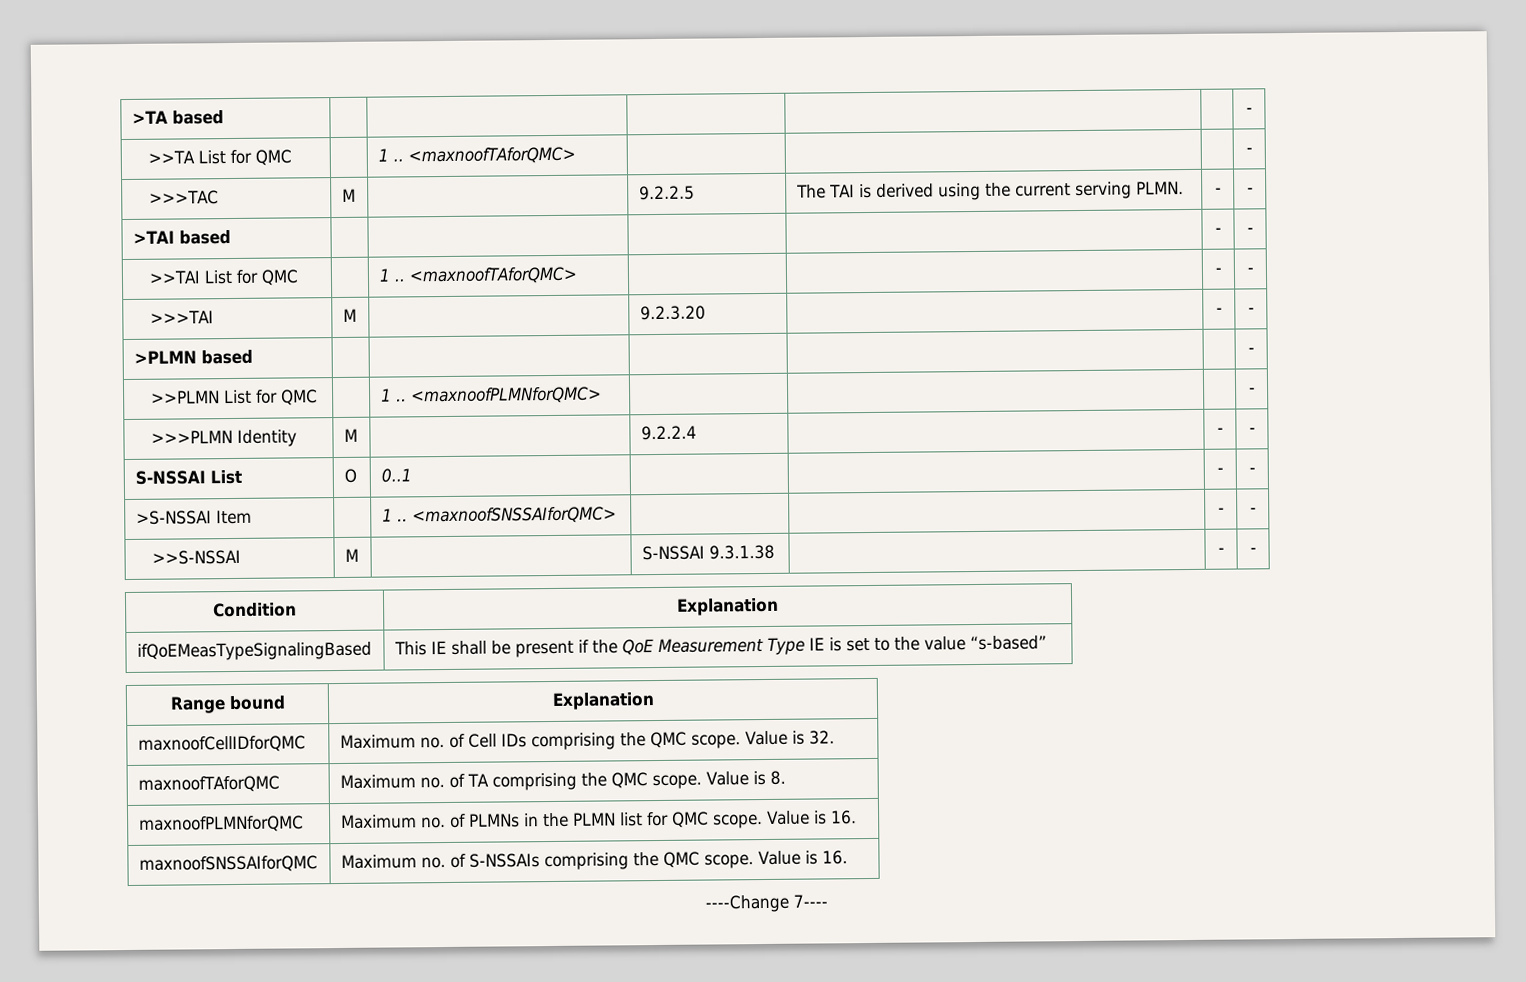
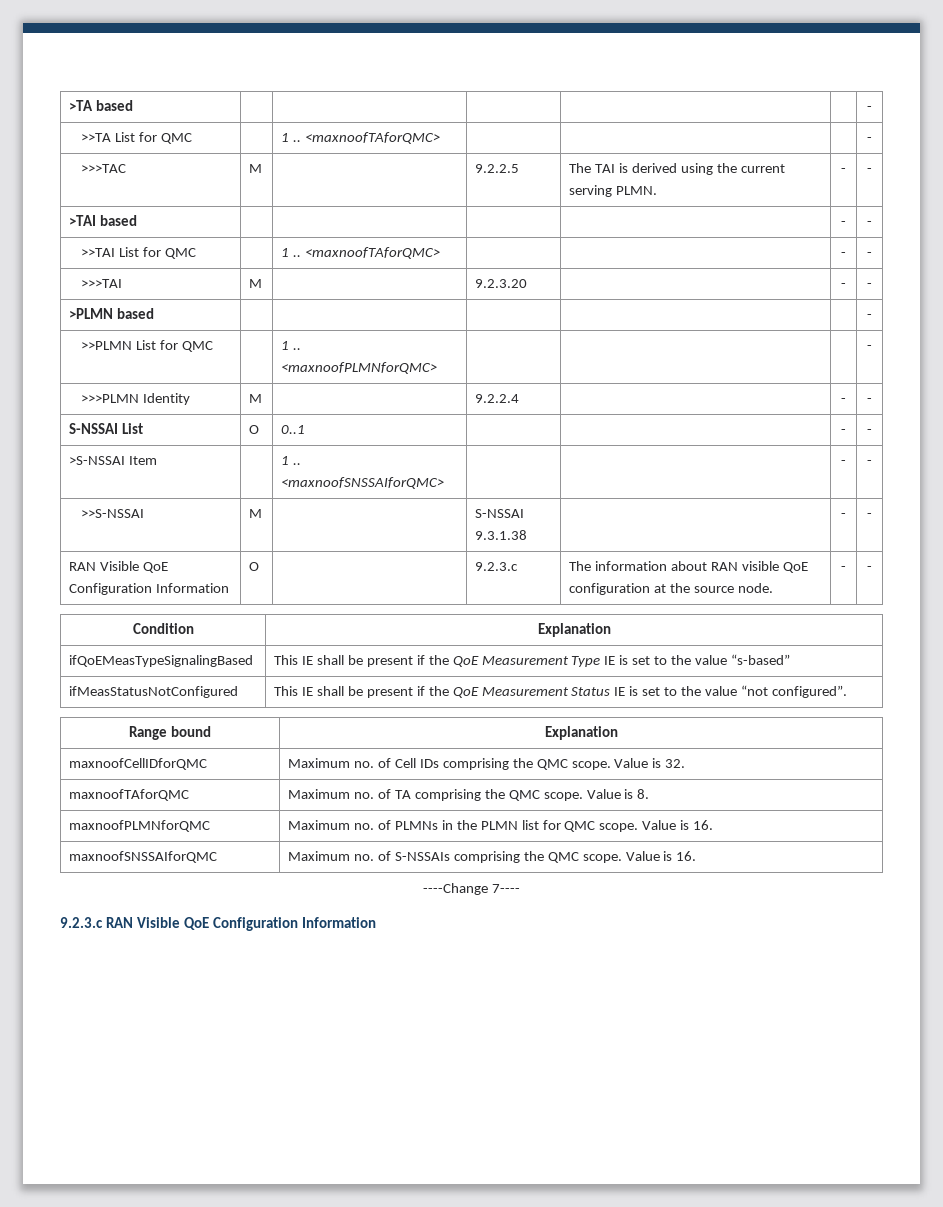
(1257, 550) none -> [69,561,169,573] [69,583,230,595] [249,562,260,571] [475,562,519,571] [569,561,808,573] [569,583,773,595] [841,566,846,571] [867,566,872,571] // RAN Visible QoE Configuration Information | O | | 9.2.3.c | The information about RAN visible QoE configuration at the source node. | - | -
(1047, 643) none -> [69,686,239,698] [274,685,847,698] // ifMeasStatusNotConfigured | This IE shall be present if the QoE Measurement Status IE is set to the value “not configured”.
(828, 901) none -> [60,917,377,931] // 9.2.3.c RAN Visible QoE Configuration Information

